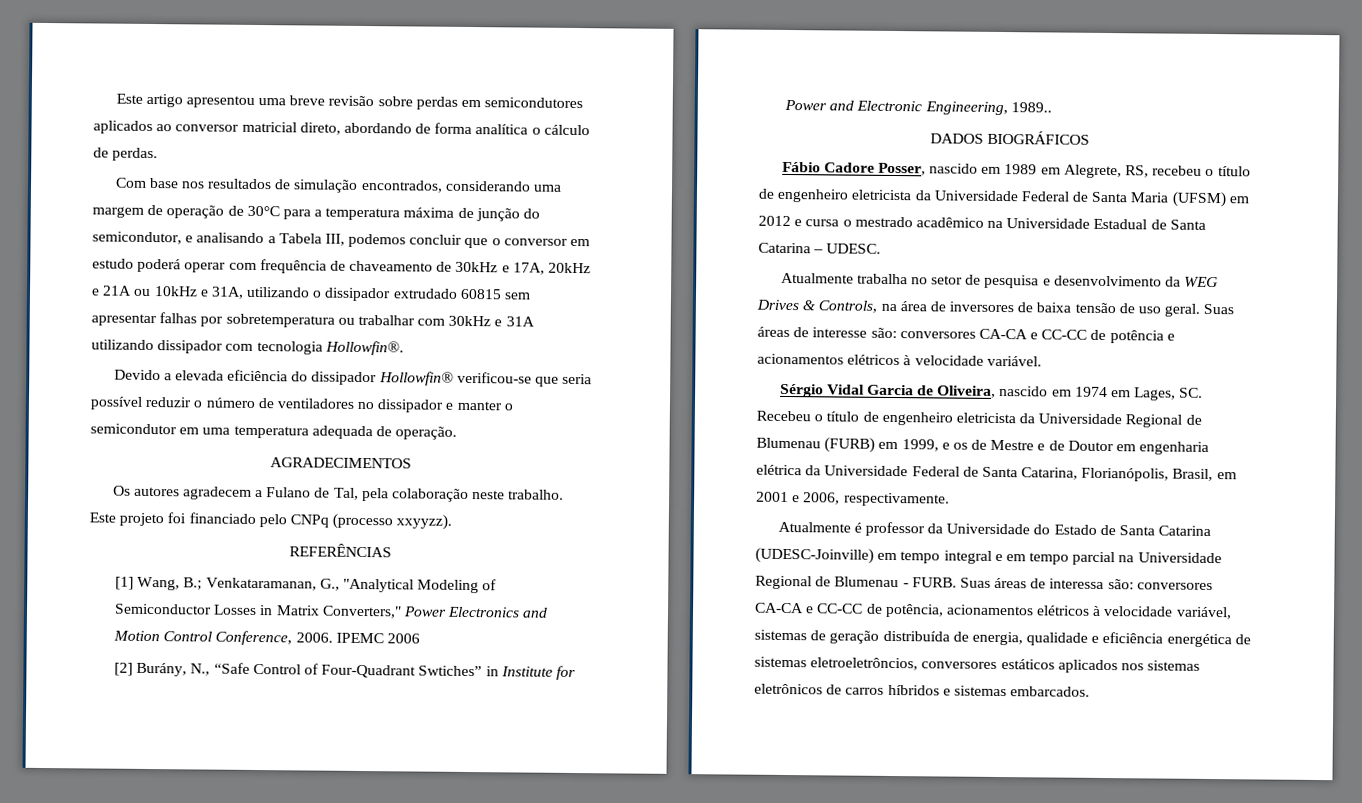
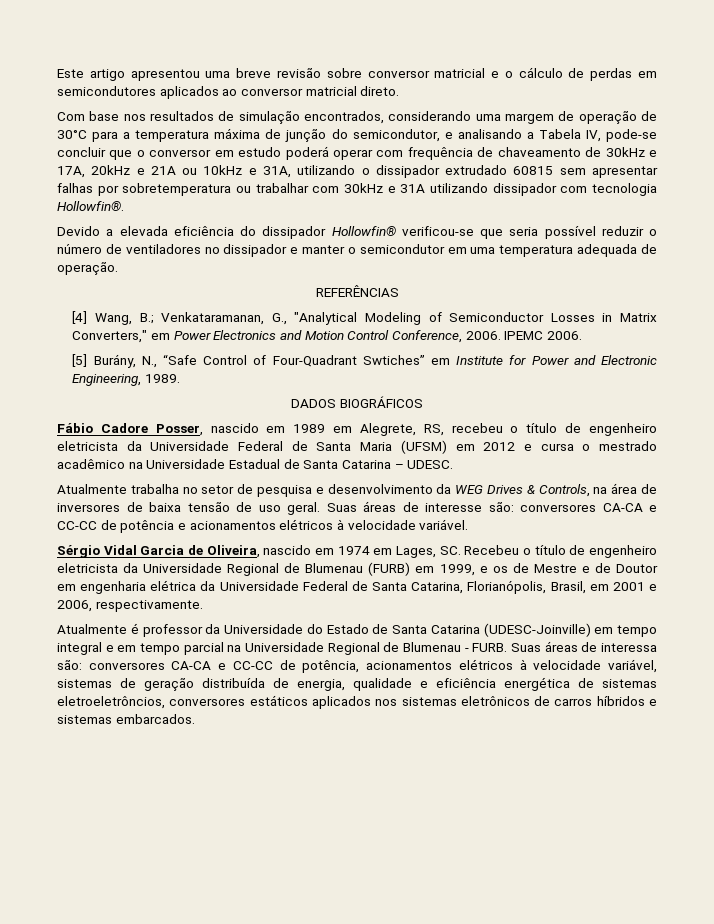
(413, 101) none -> [367,67,585,78] conversor matricial e o cálculo de
[299,122,590,136] [93,147,159,162] direto, abordando de forma analítica o cálculo de perdas. -> [360,86,400,96] direto.
[324,233,407,248] III, podemos -> [585,129,657,142] IV, pode-se
[270,457,412,469] [112,485,565,503] [89,512,453,530] // AGRADECIMENTOS // Os autores agradecem a Fulano de Tal, pela colaboração neste trabalho. Este projeto foi financiado pelo CNPq (processo xxyyzz). -> (118, 268) none
[115,576,135,590] [1] -> [72,311,88,324] [4]
(402, 612) none -> [151,333,171,340] em
[387,633,421,644] [114,662,134,676] 2006 // [2] -> [546,331,582,340] [72,354,88,367] 2006. // [5]
[485,666,499,677] in -> [431,358,451,365] em
[1010,102,1052,113] 1989.. -> [145,374,181,383] 1989.

